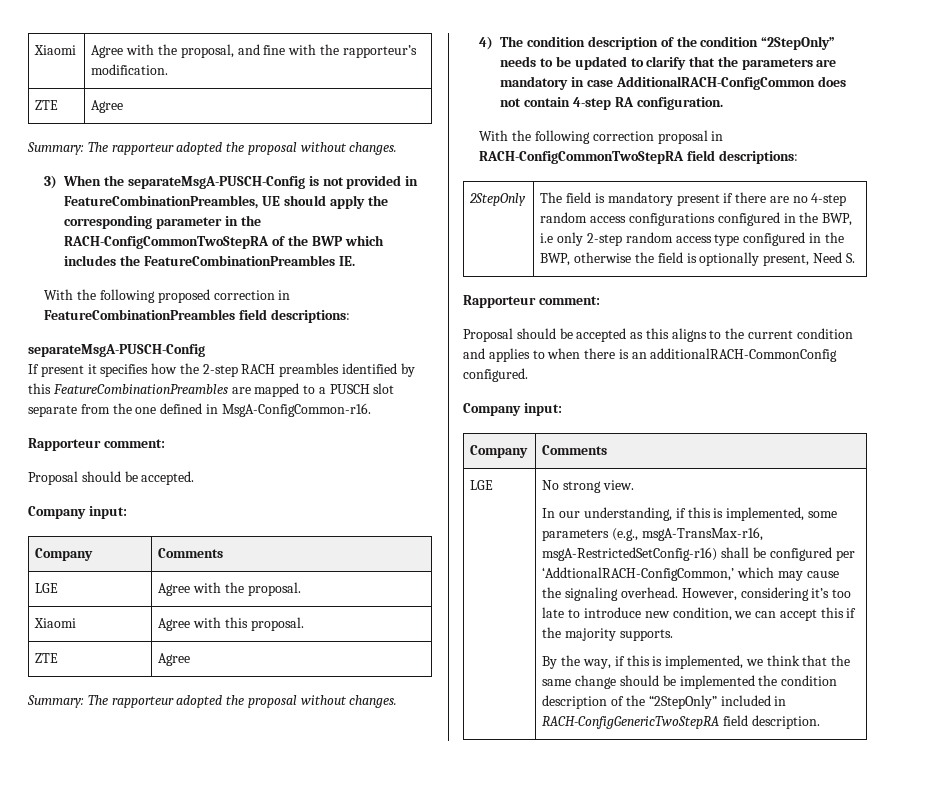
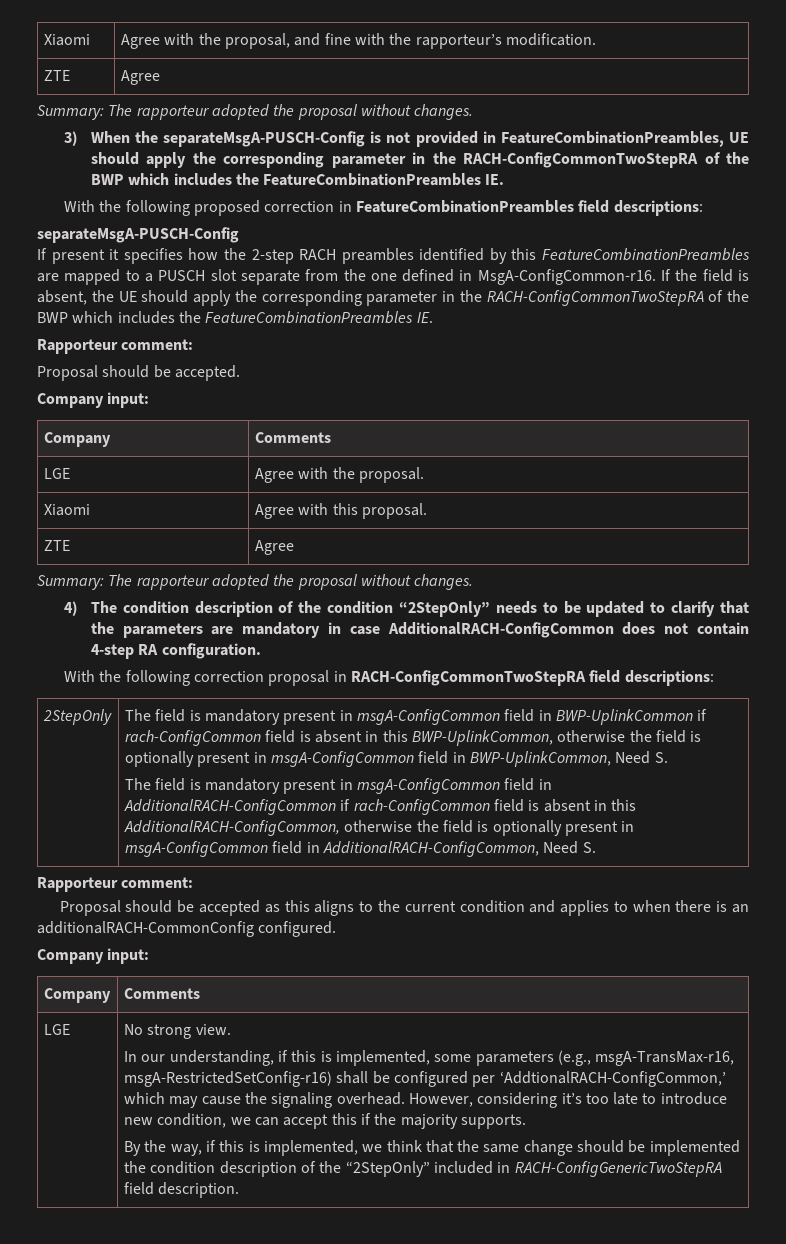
(371, 410) none -> [661,269,749,282] [37,290,749,306] [37,311,433,324] If the field is absent, the UE should apply the corresponding parameter in the RACH-ConfigCommonTwoStepRA of the BWP which includes the FeatureCombinationPreambles IE.
[723,192,847,206] [540,212,853,226] [540,232,844,246] [540,252,810,266] if there are no 4-step random access configurations configured in the BWP, i.e only 2-step random access type configured in the BWP, otherwise the field is optionally present, -> [339,709,708,725] [124,730,702,746] [124,751,668,767] [124,778,552,794] [123,799,637,815] [123,820,635,836] [124,841,539,857] in msgA-ConfigCommon field in BWP-UplinkCommon if rach-ConfigCommon field is absent in this BWP-UplinkCommon, otherwise the field is optionally present in msgA-ConfigCommon field in BWP-UplinkCommon, Need S. // The field is mandatory present in msgA-ConfigCommon field in AdditionalRACH-ConfigCommon if rach-ConfigCommon field is absent in this AdditionalRACH-ConfigCommon, otherwise the field is optionally present in msgA-ConfigCommon field in AdditionalRACH-ConfigCommon,

